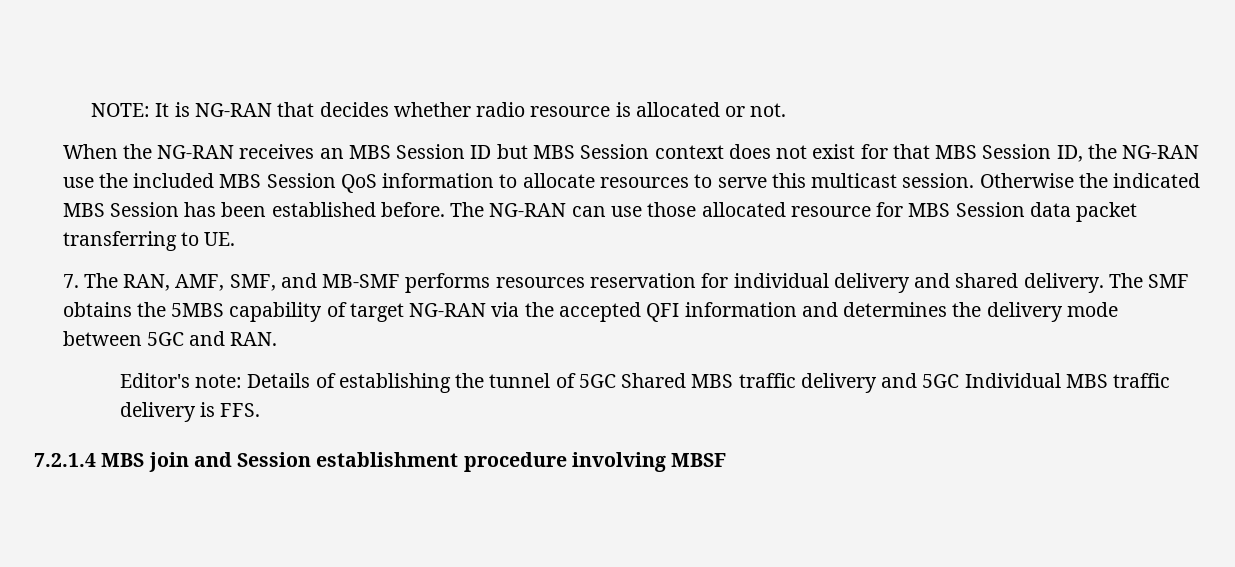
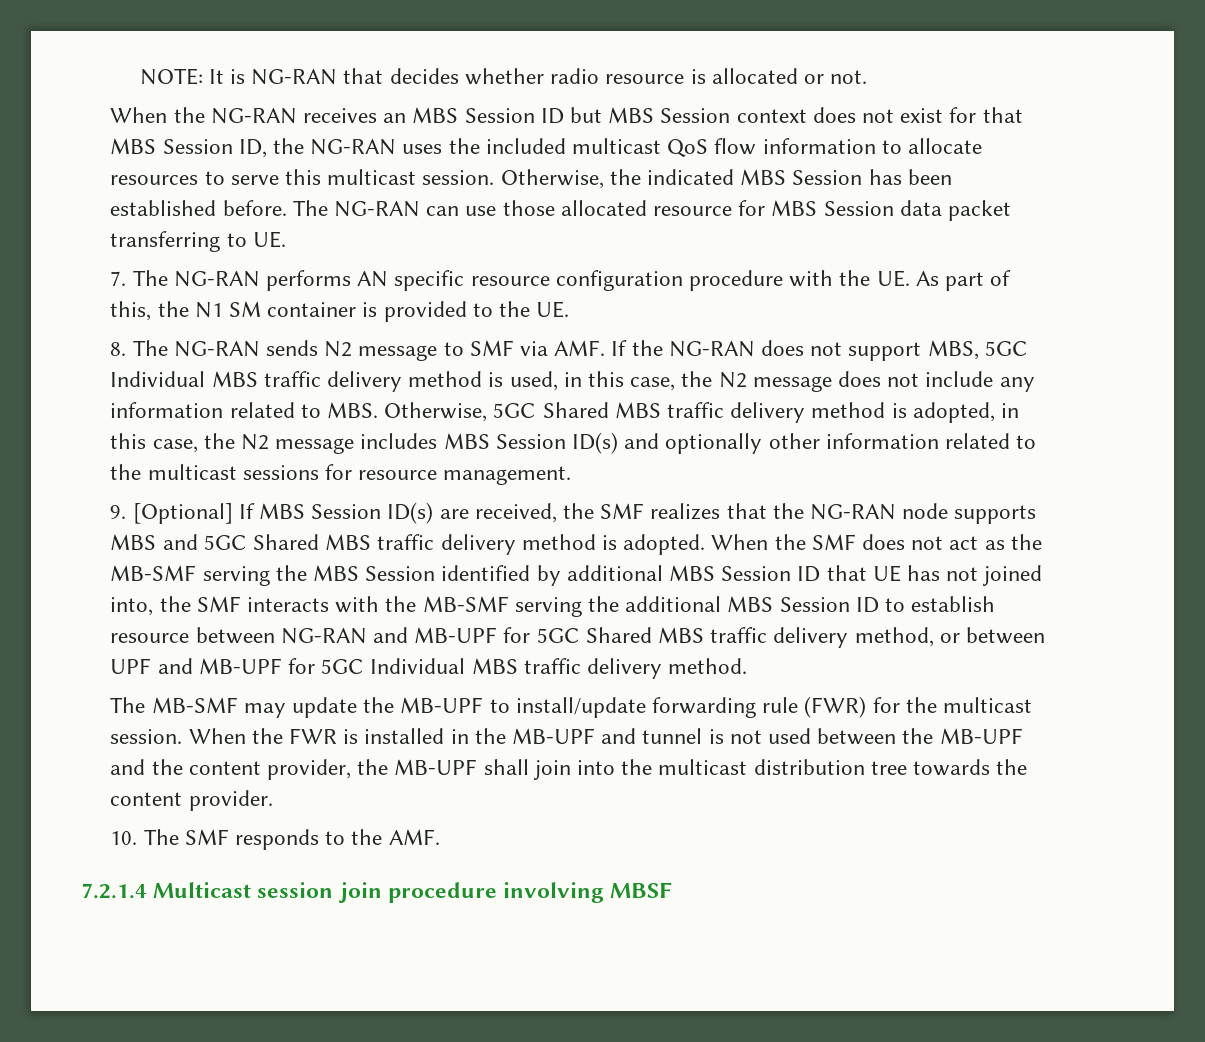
[62,177,94,188] use -> [402,144,443,154] uses
[219,173,377,193] MBS Session QoS -> [571,138,757,157] multicast QoS flow
[979,173,1074,188] Otherwise -> [500,169,604,189] Otherwise,
[123,273,1190,293] [62,302,1118,322] [62,331,278,346] [119,373,1171,393] [119,402,261,422] [34,452,459,472] RAN, AMF, SMF, and MB-SMF performs resources reservation for individual delivery and shared delivery. The SMF obtains the 5MBS capability of target NG-RAN via the accepted QFI information and determines the delivery mode between 5GC and RAN. // Editor's note: Details of establishing the tunnel of 5GC Shared MBS traffic delivery and 5GC Individual MBS traffic delivery is FFS. // 7.2.1.4 MBS join and Session establishment -> [173,270,1012,291] [110,301,570,322] [110,340,1028,361] [110,371,1035,392] [110,402,1020,423] [110,432,1037,454] [110,464,572,485] [110,502,1037,524] [110,534,1042,555] [110,565,1043,586] [110,596,996,617] [110,627,1046,648] [110,658,748,679] [110,696,1033,718] [110,728,1023,745] [110,759,1028,780] [110,790,273,811] [110,829,440,850] [81,882,382,903] NG-RAN performs AN specific resource configuration procedure with the UE. As part of this, the N1 SM container is provided to the UE. // 8. The NG-RAN sends N2 message to SMF via AMF. If the NG-RAN does not support MBS, 5GC Individual MBS traffic delivery method is used, in this case, the N2 message does not include any information related to MBS. Otherwise, 5GC Shared MBS traffic delivery method is adopted, in this case, the N2 message includes MBS Session ID(s) and optionally other information related to the multicast sessions for resource management. // 9. [Optional] If MBS Session ID(s) are received, the SMF realizes that the NG-RAN node supports MBS and 5GC Shared MBS traffic delivery method is adopted. When the SMF does not act as the MB-SMF serving the MBS Session identified by additional MBS Session ID that UE has not joined into, the SMF interacts with the MB-SMF serving the additional MBS Session ID to establish resource between NG-RAN and MB-UPF for 5GC Shared MBS traffic delivery method, or between UPF and MB-UPF for 5GC Individual MBS traffic delivery method. // The MB-SMF may update the MB-UPF to install/update forwarding rule (FWR) for the multicast session. When the FWR is installed in the MB-UPF and tunnel is not used between the MB-UPF and the content provider, the MB-UPF shall join into the multicast distribution tree towards the content provider. // 10. The SMF responds to the AMF. // 7.2.1.4 Multicast session join

